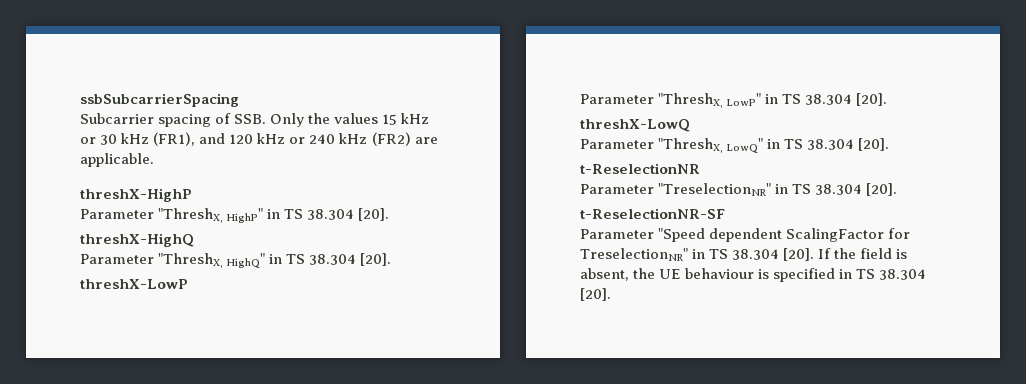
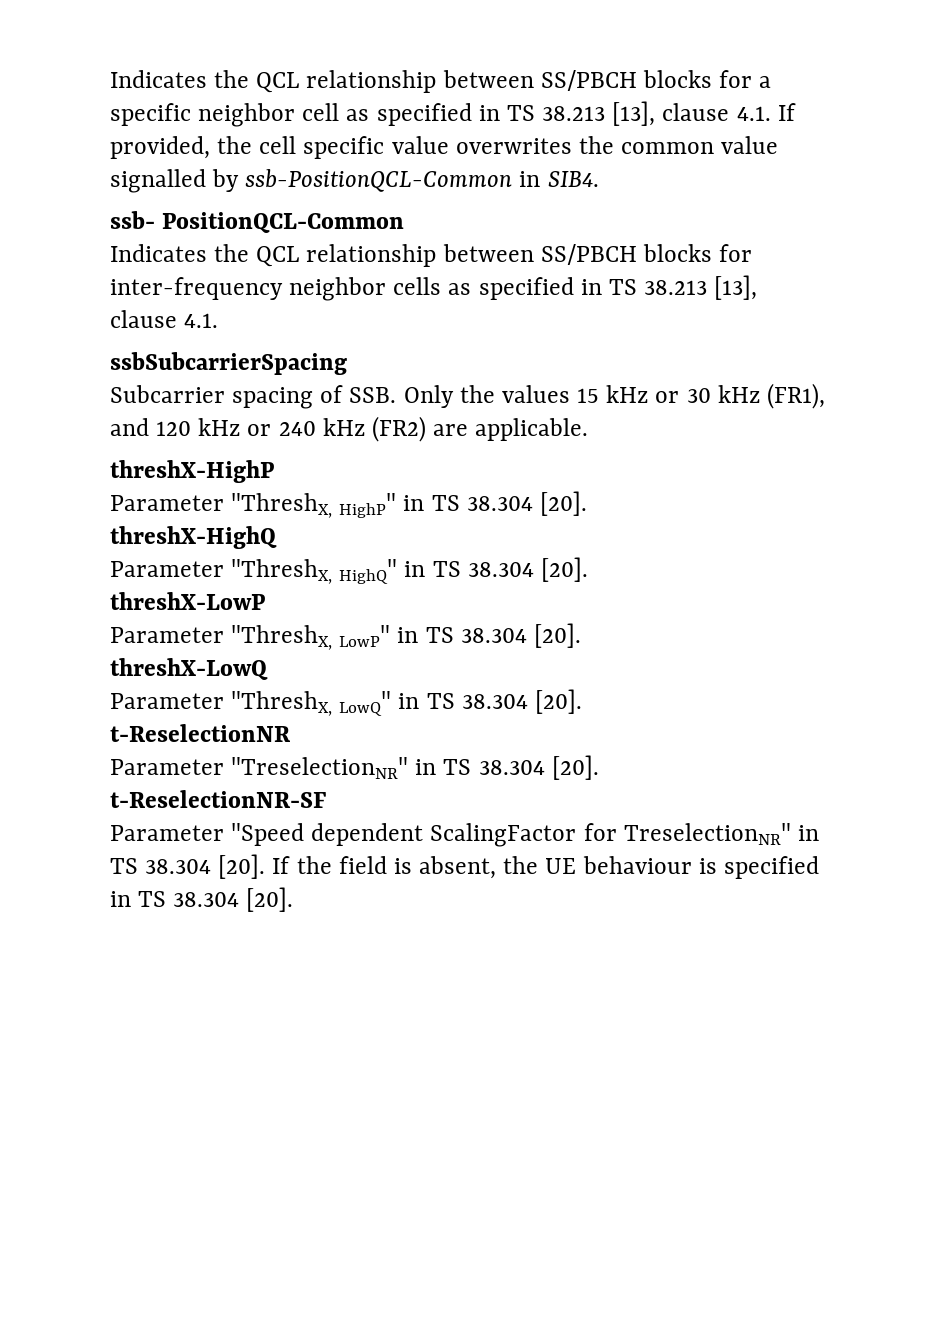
(80, 100) none -> [110,70,772,93] [110,101,796,127] [110,136,779,159] [110,169,599,193] [110,211,405,233] [110,244,753,267] [110,275,758,301] [110,310,219,328] Indicates the QCL relationship between SS/PBCH blocks for a specific neighbor cell as specified in TS 38.213 [13], clause 4.1. If provided, the cell specific value overwrites the common value signalled by ssb-PositionQCL-Common in SIB4. // ssb- PositionQCL-Common // Indicates the QCL relationship between SS/PBCH blocks for inter-frequency neighbor cells as specified in TS 38.213 [13], clause 4.1. //

